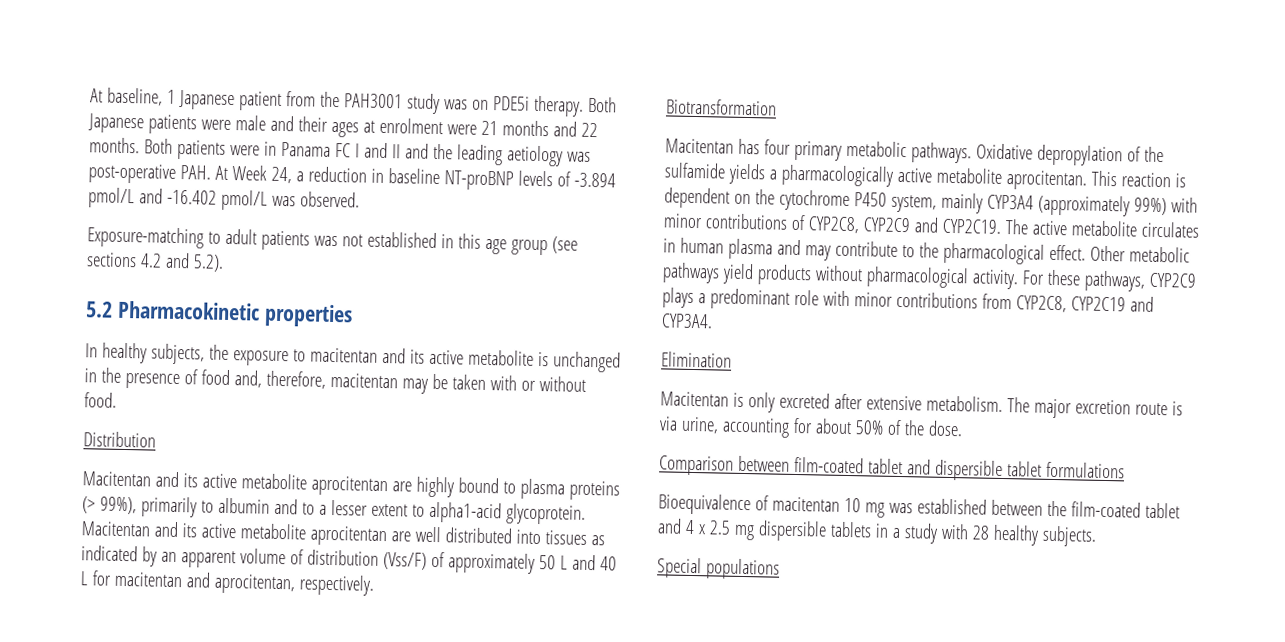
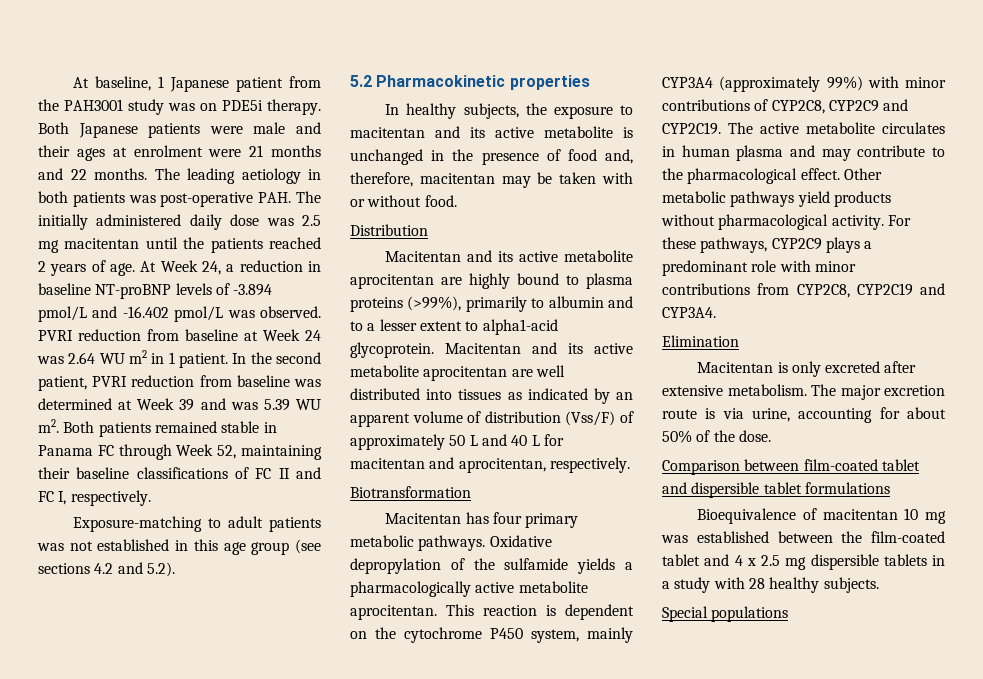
[143,138,591,167] [88,163,211,184] Both patients were in Panama FC I and II and the leading aetiology was post-operative PAH. -> [154,168,321,184] [38,191,321,207] [38,214,321,230] [38,237,321,253] [38,260,135,276] The leading aetiology in both patients was post-operative PAH. The initially administered daily dose was 2.5 mg macitentan until the patients reached 2 years of age.
(360, 199) none -> [38,329,321,341] [37,350,321,368] [38,375,321,391] [38,398,321,411] [38,419,277,437] [38,444,322,460] [38,467,321,479] [38,490,151,506] PVRI reduction from baseline at Week 24 was 2.64 WU m2 in 1 patient. In the second patient, PVRI reduction from baseline was determined at Week 39 and was 5.39 WU m2. Both patients remained stable in Panama FC through Week 52, maintaining their baseline classifications of FC II and FC I, respectively.
[82,496,137,515] (> 99%), -> [407,296,462,311] (>99%),

